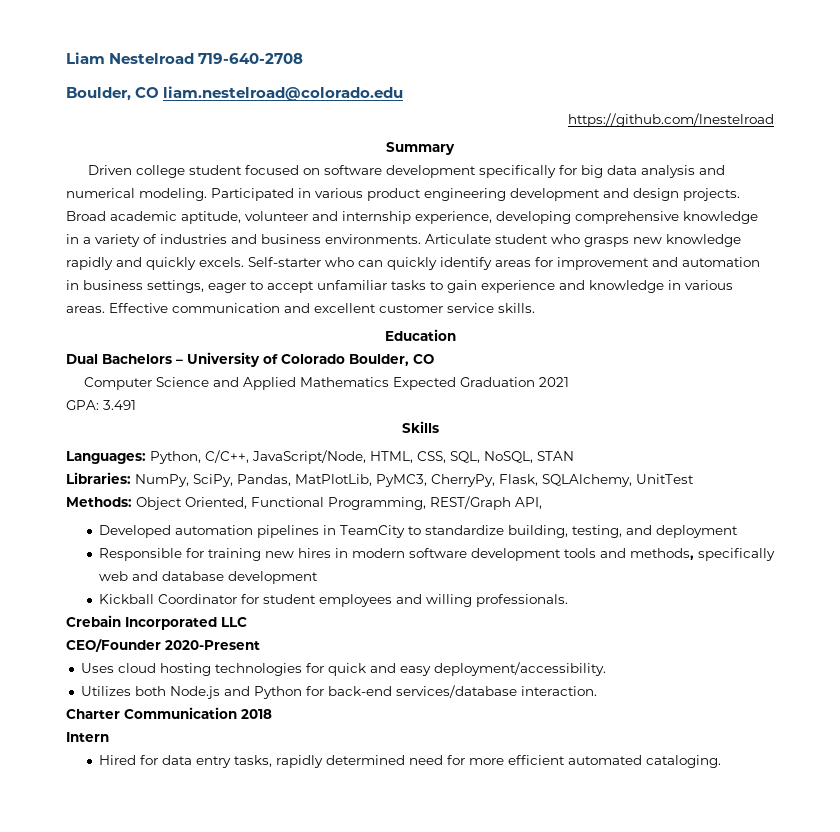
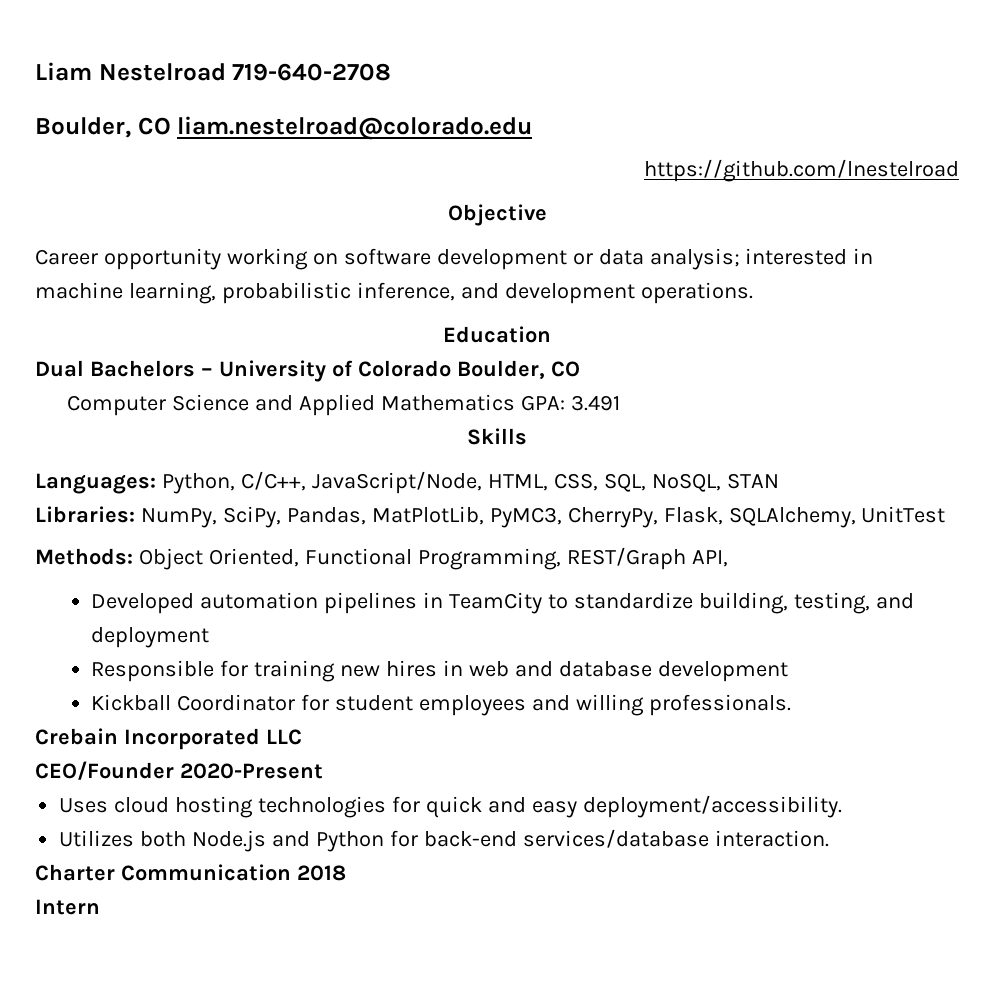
[386,142,455,155] [87,165,725,178] [66,188,740,201] [66,211,758,224] [66,234,741,247] [66,257,760,270] [66,280,733,293] [66,303,535,313] Summary // Driven college student focused on software development specifically for big data analysis and numerical modeling. Participated in various product engineering development and design projects. Broad academic aptitude, volunteer and internship experience, developing comprehensive knowledge in a variety of industries and business environments. Articulate student who grasps new knowledge rapidly and quickly excels. Self-starter who can quickly identify areas for improvement and automation in business settings, eager to accept unfamiliar tasks to gain experience and knowledge in various areas. Effective communication and excellent customer service skills. -> [447,204,547,226] [35,248,874,270] [35,282,753,304] Objective // Career opportunity working on software development or data analysis; interested in machine learning, probabilistic inference, and development operations.
[392,377,569,390] Expected Graduation 2021 // -> (515, 402) none
[351,548,775,561] modern software development tools and methods, specifically -> (464, 668) none
[98,755,721,768] // Hired for data entry tasks, rapidly determined need for more efficient automated cataloging. -> (100, 907) none

